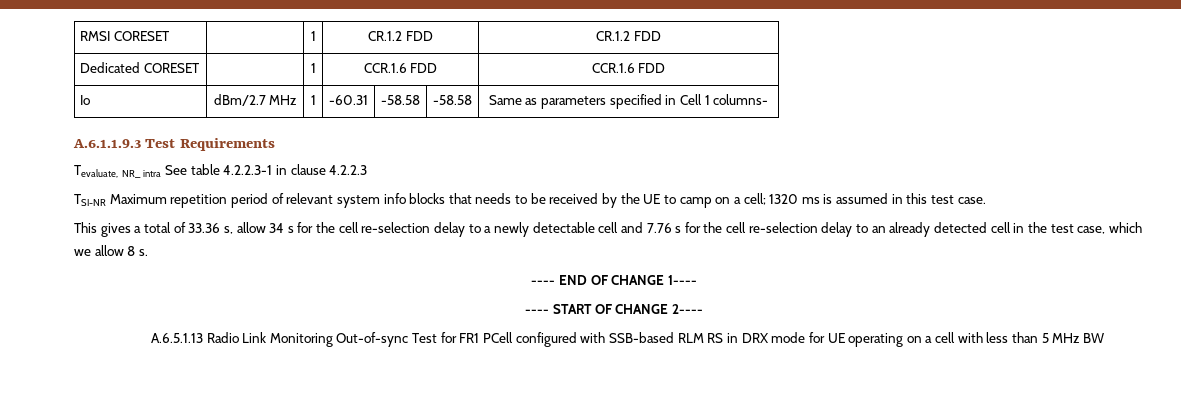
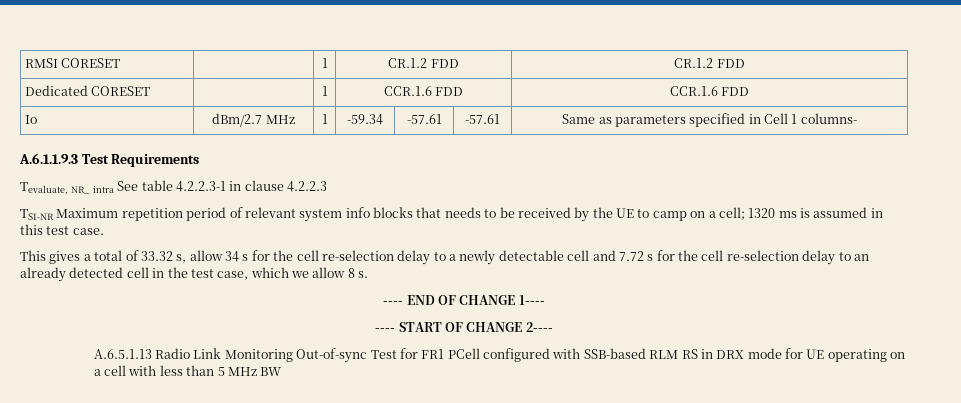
[329,95,368,105] [381,95,420,105] [433,95,472,105] -60.31 | -58.58 | -58.58 -> [347,114,383,125] [406,114,442,124] [465,114,500,124] -59.34 | -57.61 | -57.61
[188,223,221,233] 33.36 -> [140,251,173,261] 33.32
[646,223,672,233] 7.76 -> [618,251,644,261] 7.72

